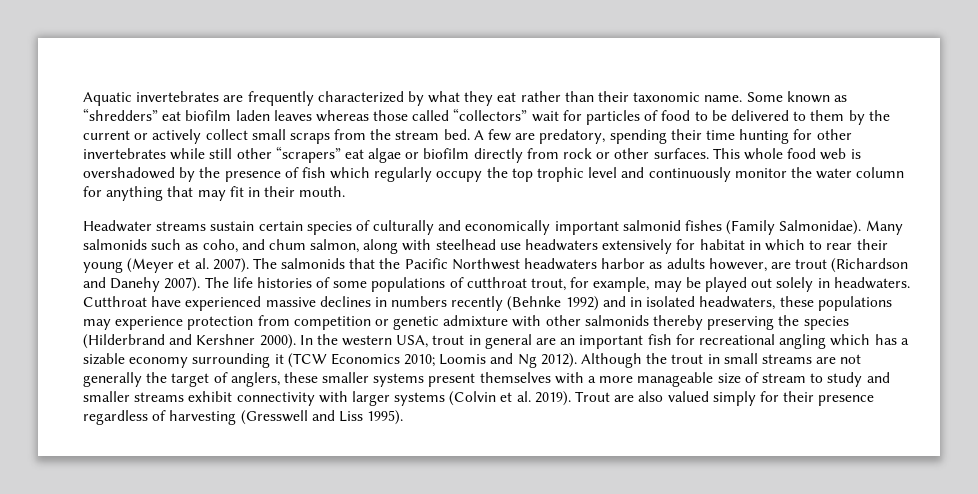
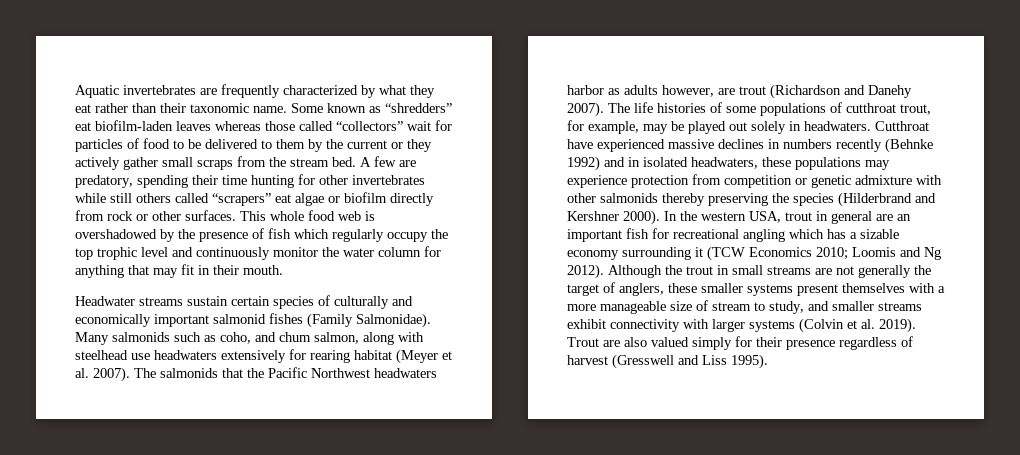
[185,110,270,121] biofilm laden -> [95,120,173,131] biofilm-laden
[152,129,248,144] actively collect -> [407,139,432,152] [75,157,158,170] they actively gather
[236,148,272,159] other -> [136,193,209,203] others called
[699,239,888,251] [83,261,123,273] habitat in which to rear their young -> [310,350,392,363] rearing habitat
[827,372,863,387] study -> [769,301,804,314] study,
[169,410,237,425] harvesting -> [567,355,608,365] harvest

